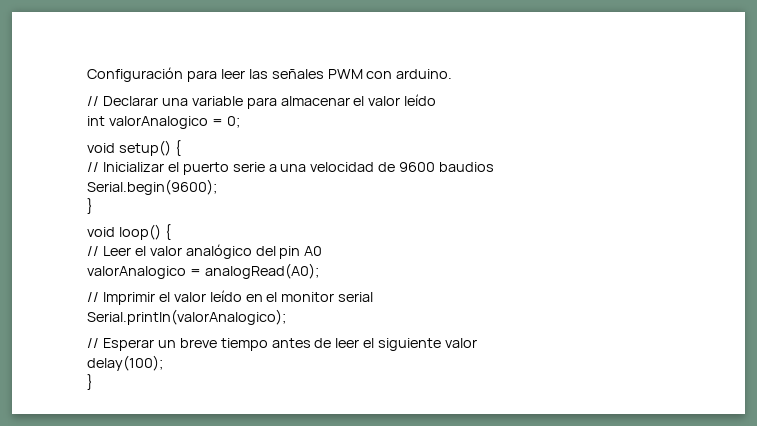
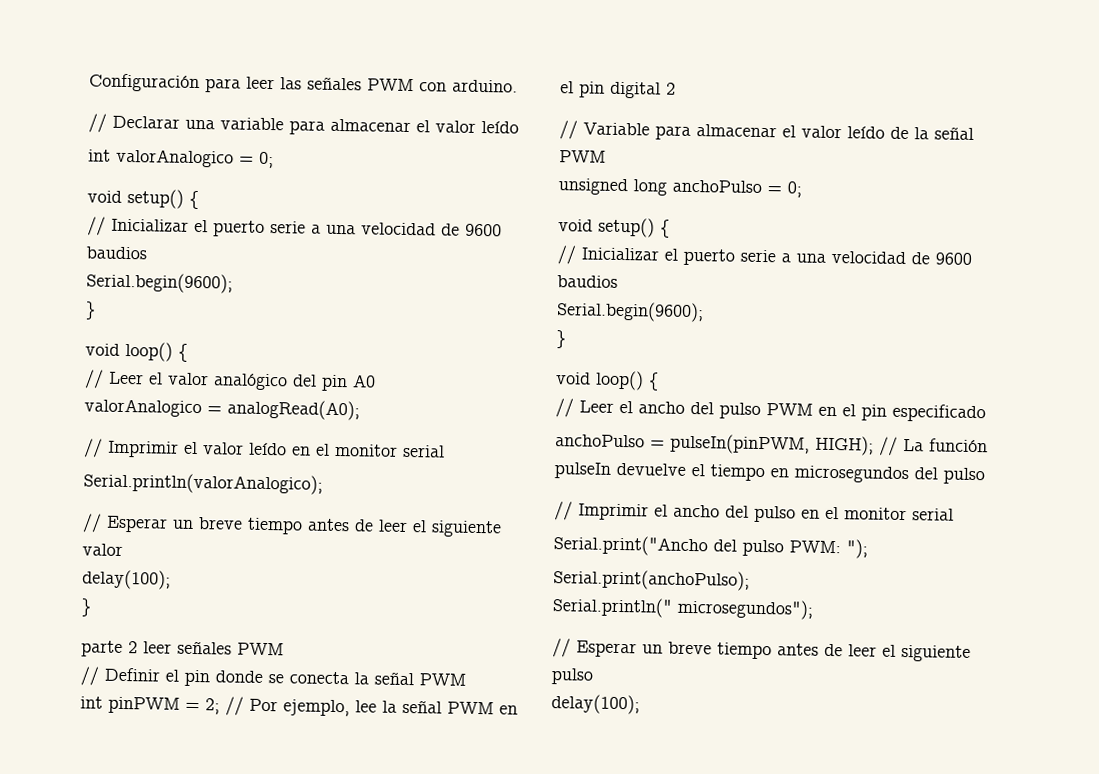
(93, 382) none -> [81,640,284,657] [80,666,466,687] [80,696,518,717] [560,81,676,99] [559,120,974,140] [559,150,606,163] [558,178,802,198] [558,217,670,238] [557,245,972,266] [557,275,618,288] [556,301,704,323] [556,330,566,349] [556,370,659,391] [555,398,986,423] [555,433,988,456] [554,462,985,485] [554,501,954,523] [553,535,868,559] [553,569,750,591] [552,597,814,620] [552,638,971,662] [551,668,594,685] [551,694,640,715] // parte 2 leer señales PWM // // Definir el pin donde se conecta la señal PWM // int pinPWM = 2; // Por ejemplo, lee la señal PWM en el pin digital 2 // // Variable para almacenar el valor leído de la señal PWM // unsigned long anchoPulso = 0; // void setup() { // // Inicializar el puerto serie a una velocidad de 9600 baudios // Serial.begin(9600); // } // void loop() { // // Leer el ancho del pulso PWM en el pin especificado // anchoPulso = pulseIn(pinPWM, HIGH); // La función pulseIn devuelve el tiempo en microsegundos del pulso // // Imprimir el ancho del pulso en el monitor serial // Serial.print("Ancho del pulso PWM: "); // Serial.print(anchoPulso); // Serial.println(" microsegundos"); // // Esperar un breve tiempo antes de leer el siguiente pulso // delay(100);

